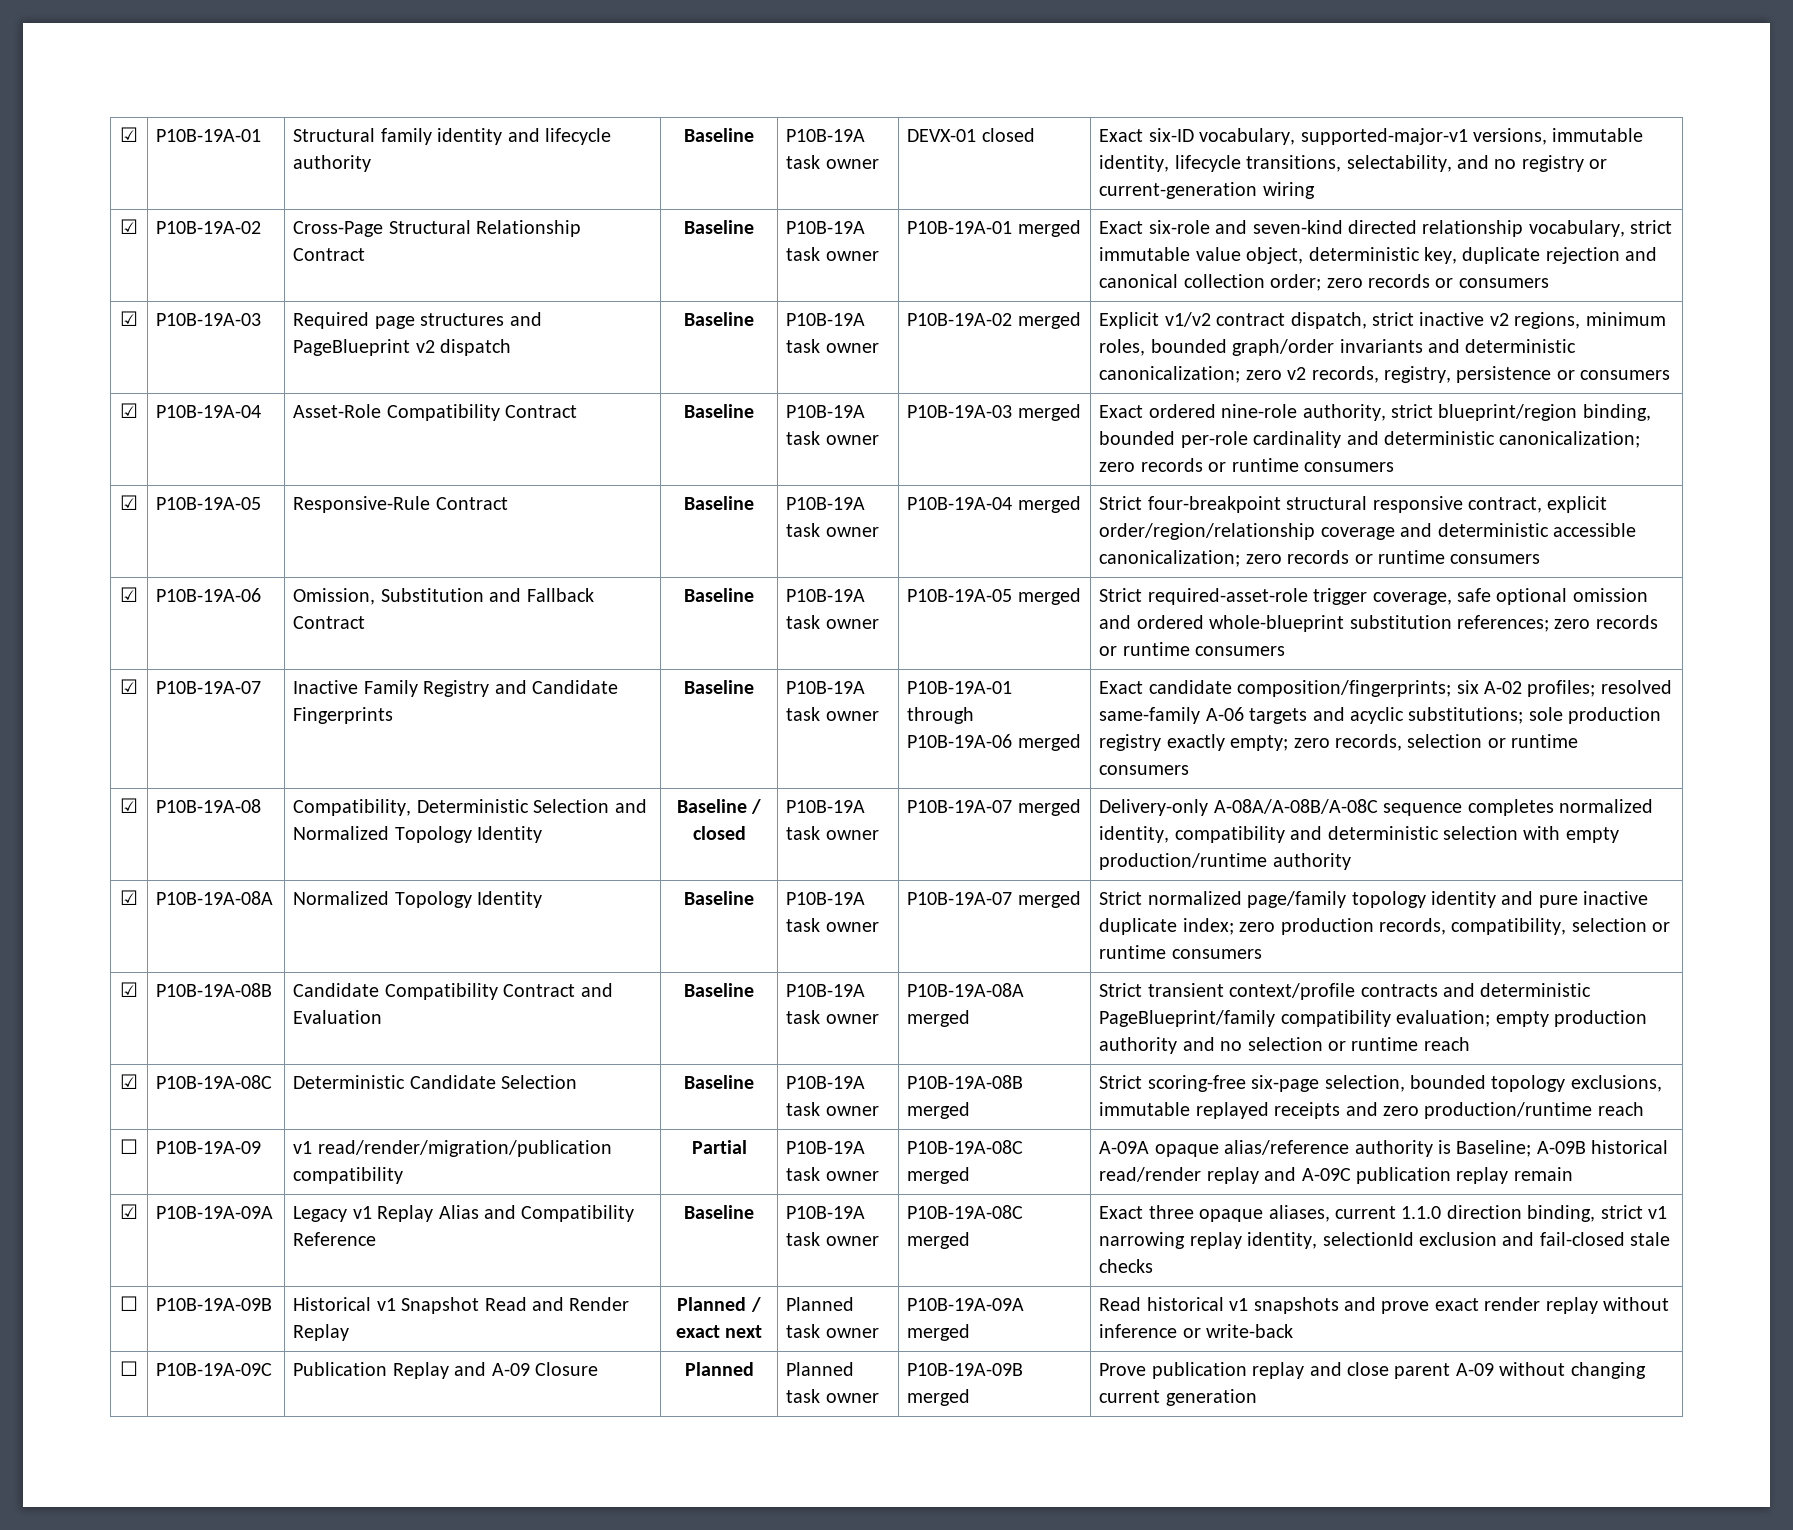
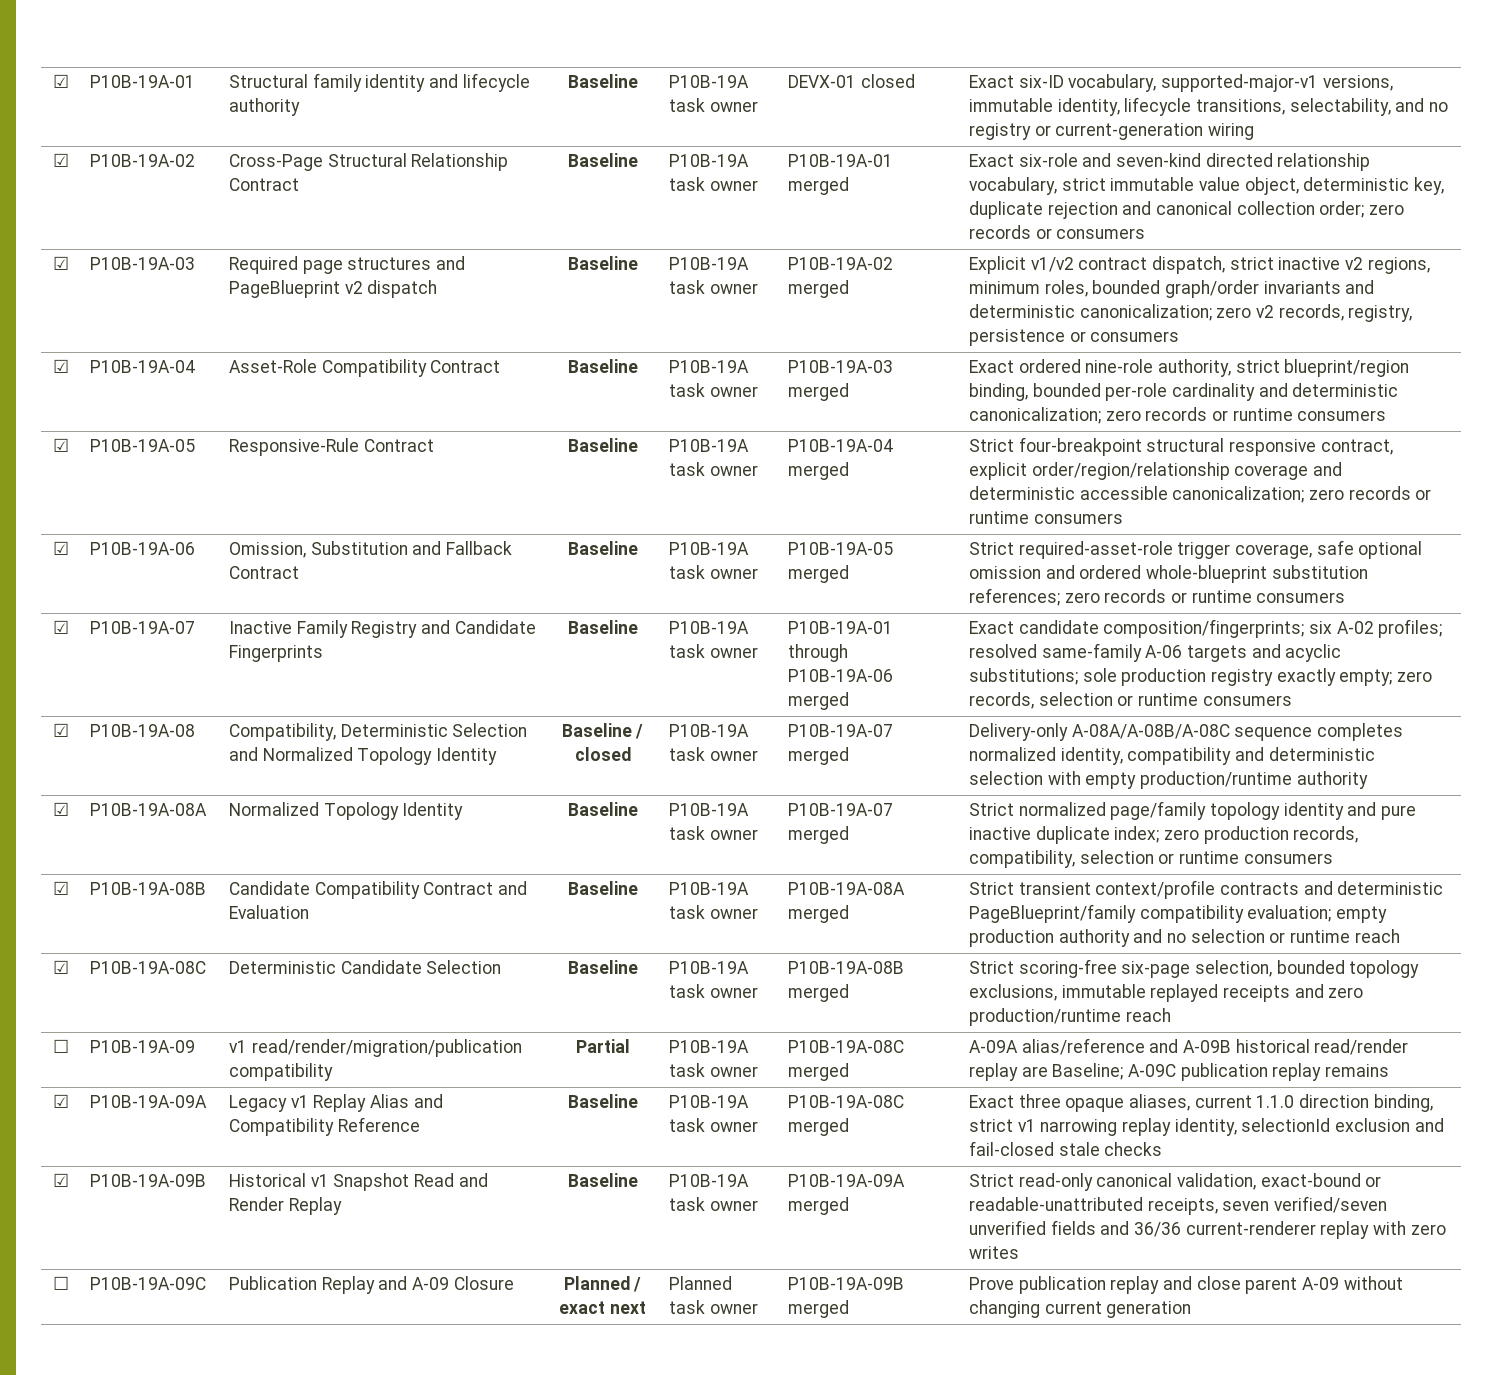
[1154,1140,1532,1157] opaque alias/reference authority is Baseline; -> [1021,1038,1179,1055] alias/reference and
[1264,1167,1297,1181] and -> [1021,1063,1124,1080] are Baseline;
[1513,1167,1573,1181] remain -> [1325,1064,1390,1077] remains
[120,1296,138,1311] ☐ -> [52,1173,69,1187] ☑
[677,1297,761,1312] [675,1325,763,1338] [786,1297,855,1311] Planned / exact next | Planned -> [567,1173,638,1187] [668,1174,749,1187] Baseline | P10B-19A
[1099,1297,1670,1314] [1099,1324,1294,1338] Read historical v1 snapshots and prove exact render replay without inference or write-back -> [968,1173,1382,1191] [968,1196,1387,1215] [968,1220,1446,1239] [968,1246,1019,1259] Strict read-only canonical validation, exact-bound or readable-unattributed receipts, seven verified/seven unverified fields and 36/36 current-renderer replay with zero writes
(754, 1369) none -> [633,1277,642,1292] [559,1301,646,1314] / exact next

